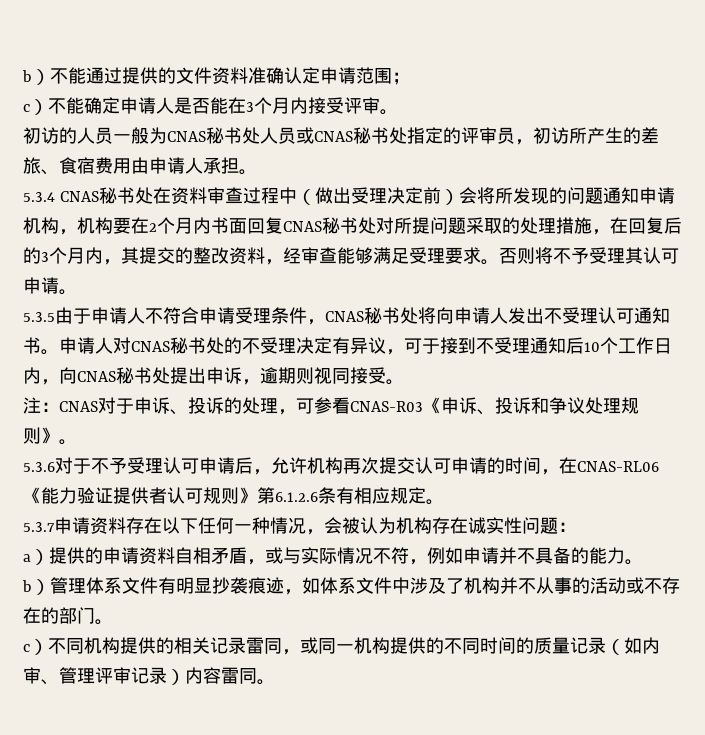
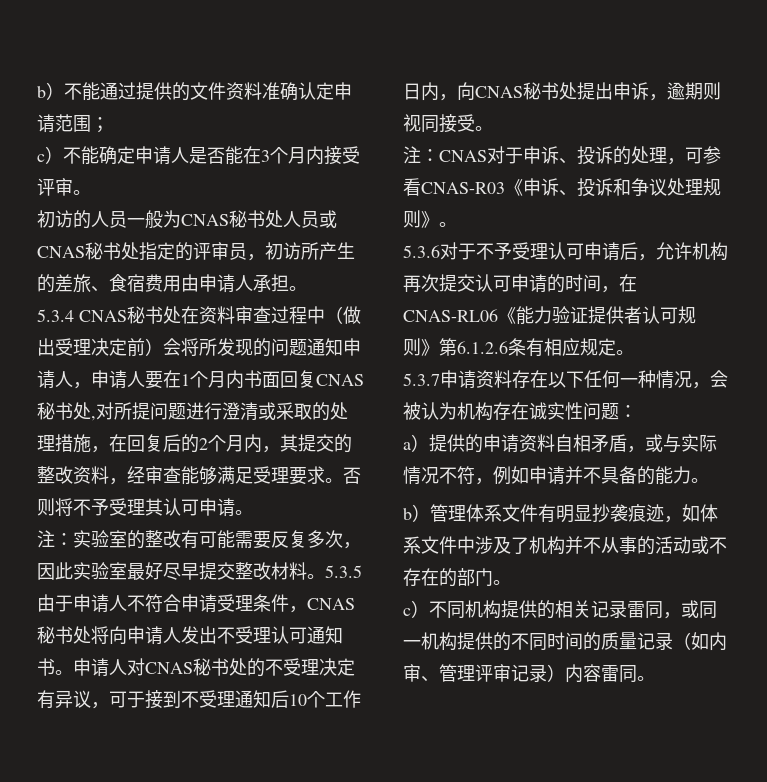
[23,217,157,235] 机构，机构要在2 -> [55,370,190,389] 人，申请人要在1
(376, 225) none -> [91,416,96,421] ,
(466, 225) none -> [186,402,276,421] 进行澄清或
[41,252,49,262] 3 -> [199,438,208,450] 2
(77, 292) none -> [37,530,361,549] [37,562,325,580] 注：实验室的整改有可能需要反复多次，因此实验室最好尽早提交整改材料。

